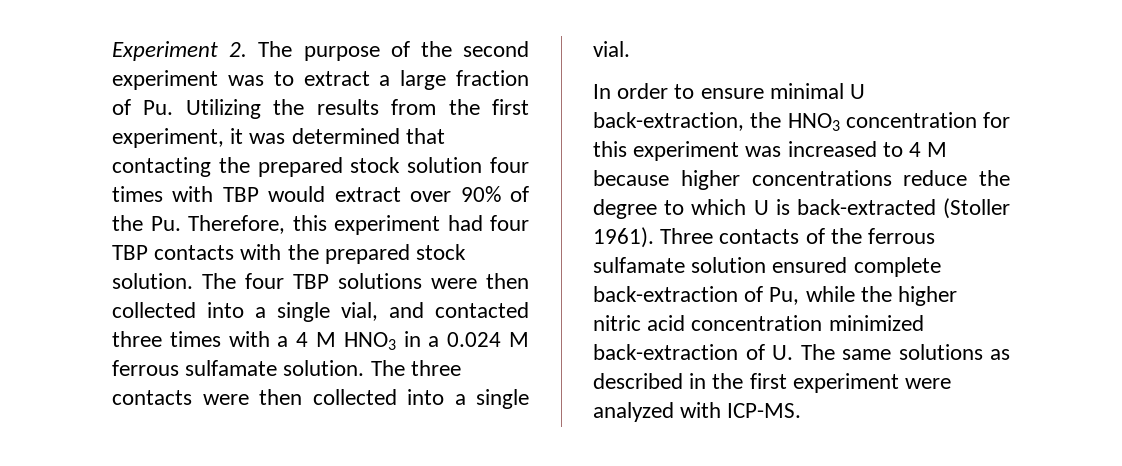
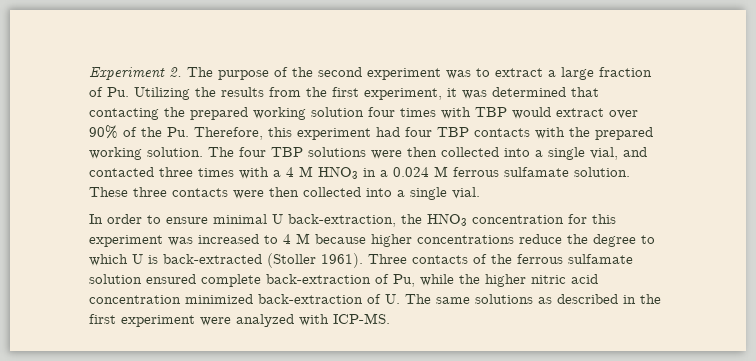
[350,157,401,173] stock -> [253,107,306,120] working
[416,244,467,260] stock -> [89,147,142,160] working
[370,360,405,376] The -> [89,187,128,197] These

